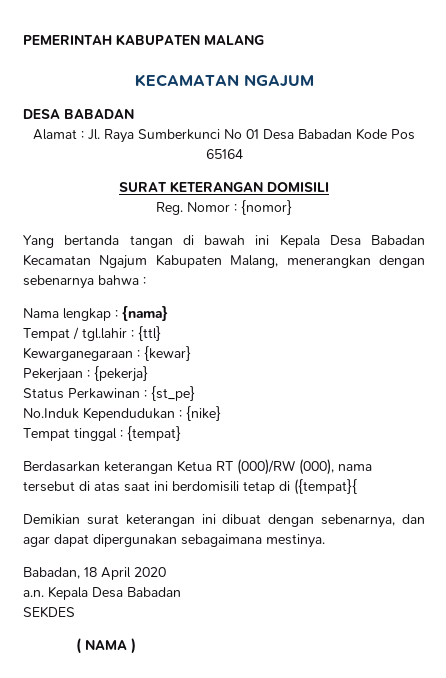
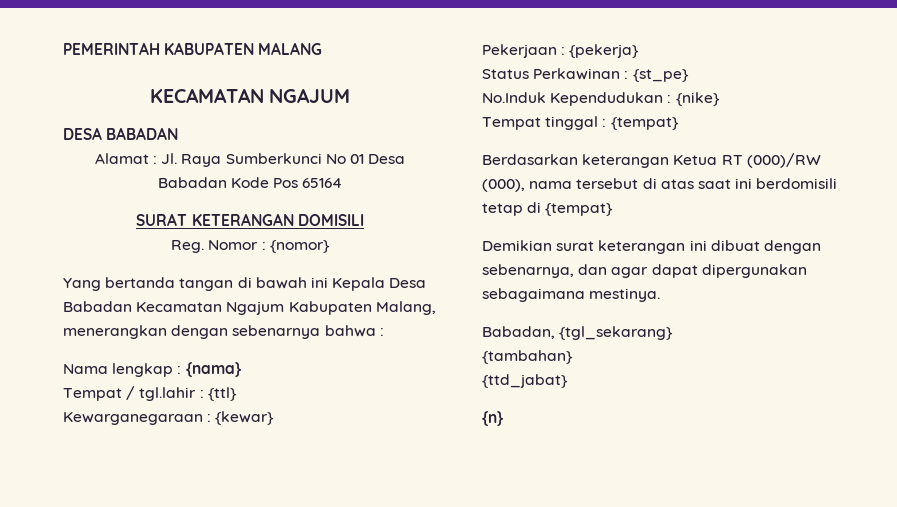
[294,479,357,495] ({tempat}{ -> [545,203,614,216] {tempat}
[84,567,166,580] [23,586,181,600] [23,606,75,618] [75,638,136,654] 18 April 2020 // a.n. Kepala Desa Babadan // SEKDES // ( NAMA ) -> [559,326,674,340] [482,350,573,364] [482,374,568,388] [482,411,504,426] {tgl_sekarang} // {tambahan} // {ttd_jabat} // {n}

